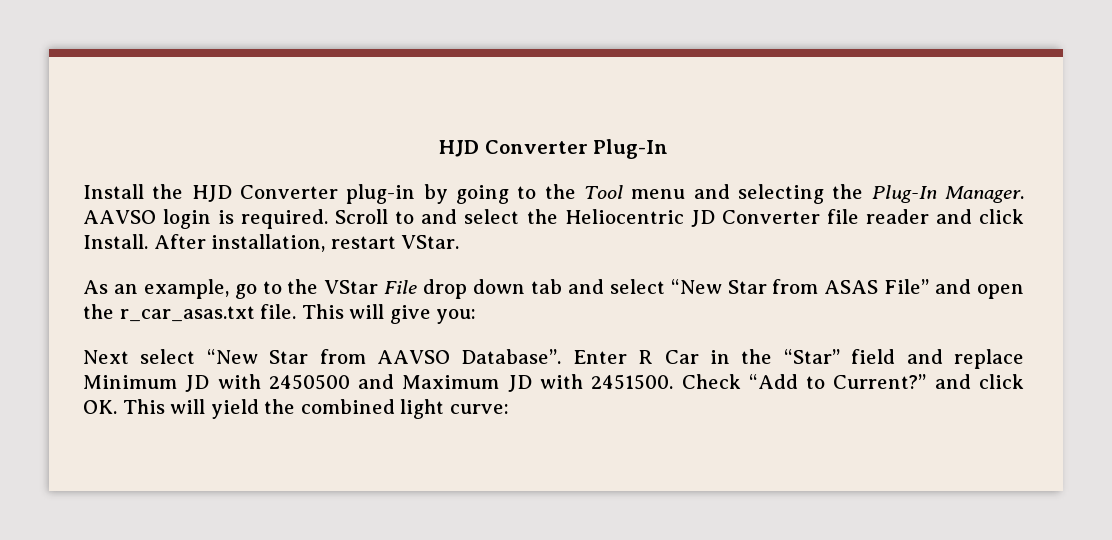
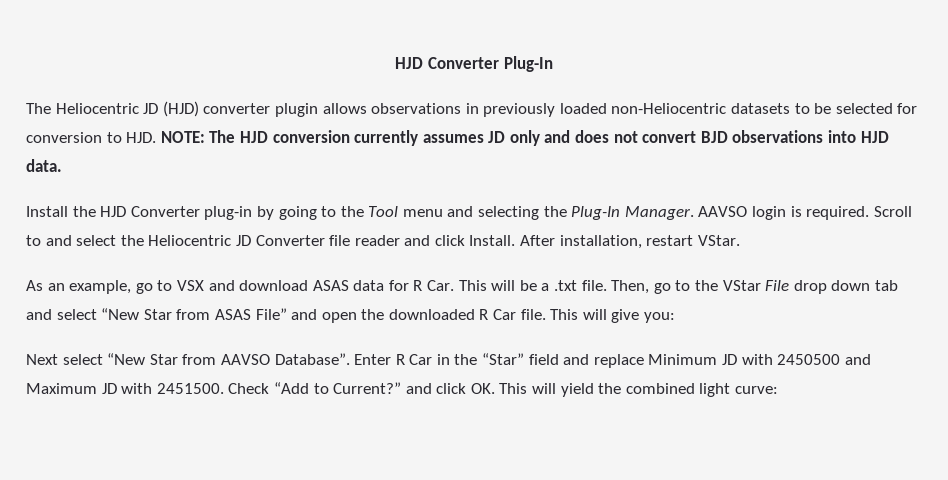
(669, 149) none -> [26,101,918,117] [26,130,889,146] [26,159,62,172] // The Heliocentric JD (HJD) converter plugin allows observations in previously loaded non-Heliocentric datasets to be selected for conversion to HJD. NOTE: The HJD conversion currently assumes JD only and does not convert BJD observations into HJD data.
(282, 287) none -> [176,280,691,294] VSX and download ASAS data for R Car. This will be a .txt file. Then, go to
[119,306,255,322] r_car_asas.txt -> [388,309,517,320] downloaded R Car

